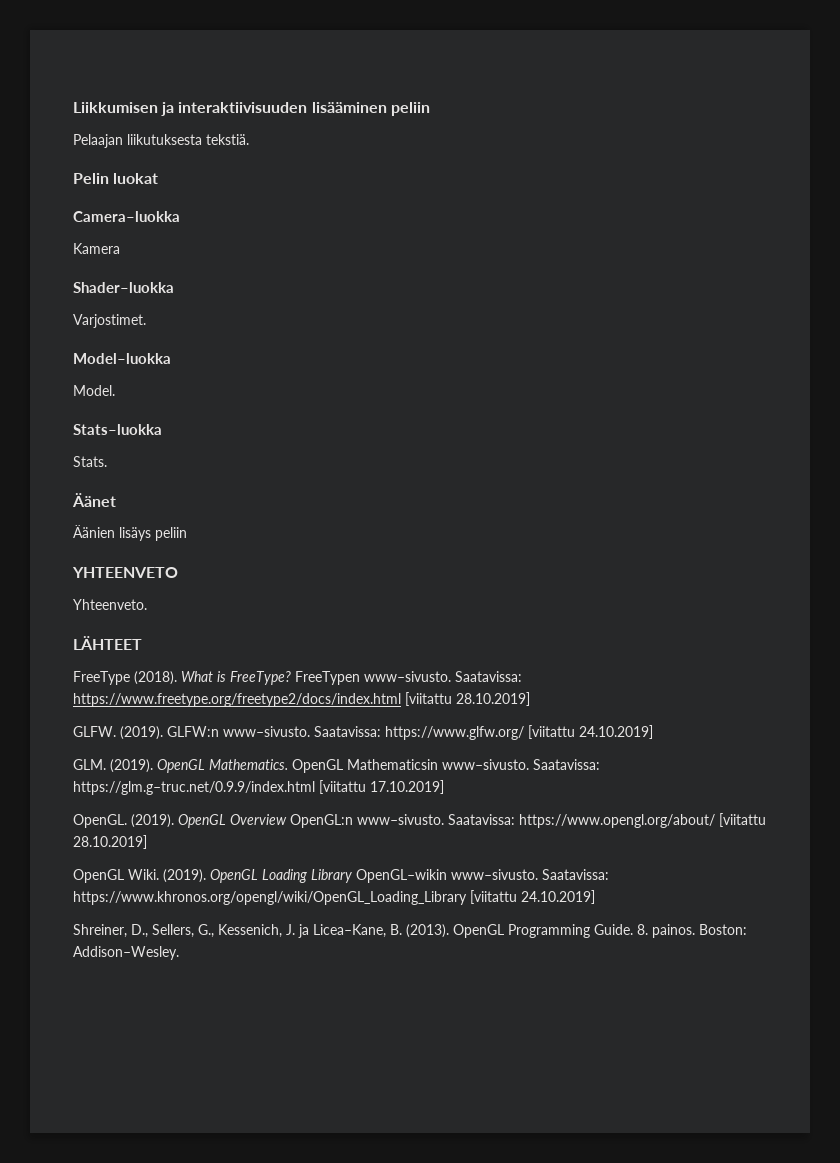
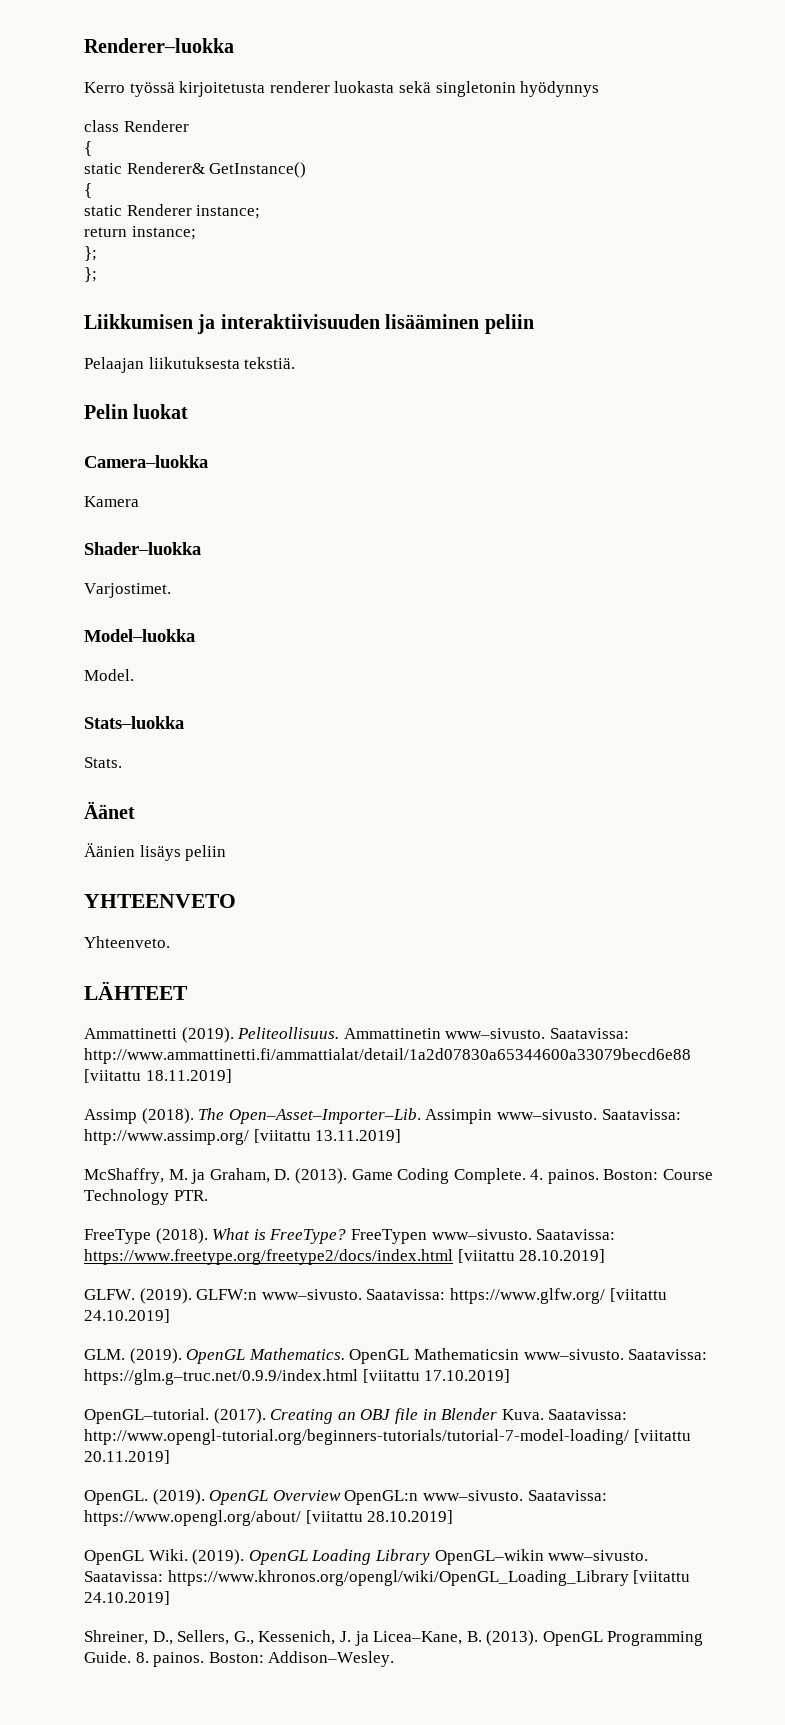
(73, 107) none -> [84,38,234,53] [84,81,600,97] [84,120,189,132] [84,141,92,156] [84,162,307,178] [84,183,92,198] [84,204,261,219] [84,226,196,240] [84,246,97,261] [84,267,97,282] Renderer–luokka // Kerro työssä kirjoitetusta renderer luokasta sekä singletonin hyödynnys // class Renderer // { // static Renderer& GetInstance() // { // static Renderer instance; // return instance; // }; // }; //
(142, 643) none -> [84,1027,629,1043] [84,1048,691,1064] [84,1069,232,1083] [84,1108,681,1124] [84,1129,402,1145] [84,1168,714,1184] [84,1189,208,1205] // Ammattinetti (2019). Peliteollisuus. Ammattinetin www–sivusto. Saatavissa: http://www.ammattinetti.fi/ammattialat/detail/1a2d07830a65344600a33079becd6e88 [viitattu 18.11.2019] // Assimp (2018). The Open–Asset–Importer–Lib. Assimpin www–sivusto. Saatavissa: http://www.assimp.org/ [viitattu 13.11.2019] // McShaffry, M. ja Graham, D. (2013). Game Coding Complete. 4. painos. Boston: Course Technology PTR.
(444, 787) none -> [84,1408,628,1424] [84,1429,691,1445] [84,1450,170,1464] // OpenGL–tutorial. (2017). Creating an OBJ file in Blender Kuva. Saatavissa: http://www.opengl-tutorial.org/beginners-tutorials/tutorial-7-model-loading/ [viitattu 20.11.2019]

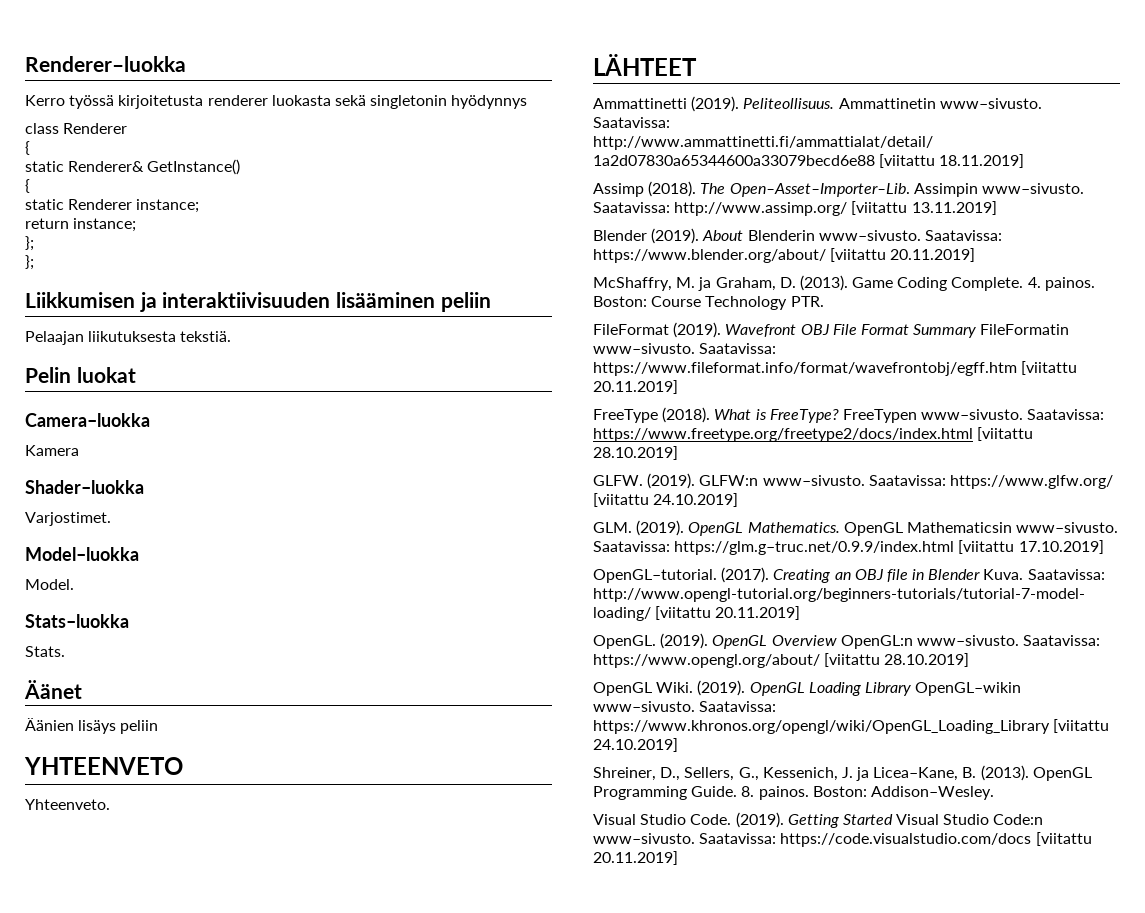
(402, 1136) none -> [593,228,1002,244] [593,248,976,263] // Blender (2019). About Blenderin www–sivusto. Saatavissa: https://www.blender.org/about/ [viitattu 20.11.2019]
(208, 1195) none -> [593,322,1070,338] [593,343,777,354] [593,361,1078,376] [593,380,678,394] // FileFormat (2019). Wavefront OBJ File Format Summary FileFormatin www–sivusto. Saatavissa: https://www.fileformat.info/format/wavefrontobj/egff.htm [viitattu 20.11.2019]
(395, 1659) none -> [593,812,1044,828] [593,832,1092,847] [593,851,678,865] // Visual Studio Code. (2019). Getting Started Visual Studio Code:n www–sivusto. Saatavissa: https://code.visualstudio.com/docs [viitattu 20.11.2019]

